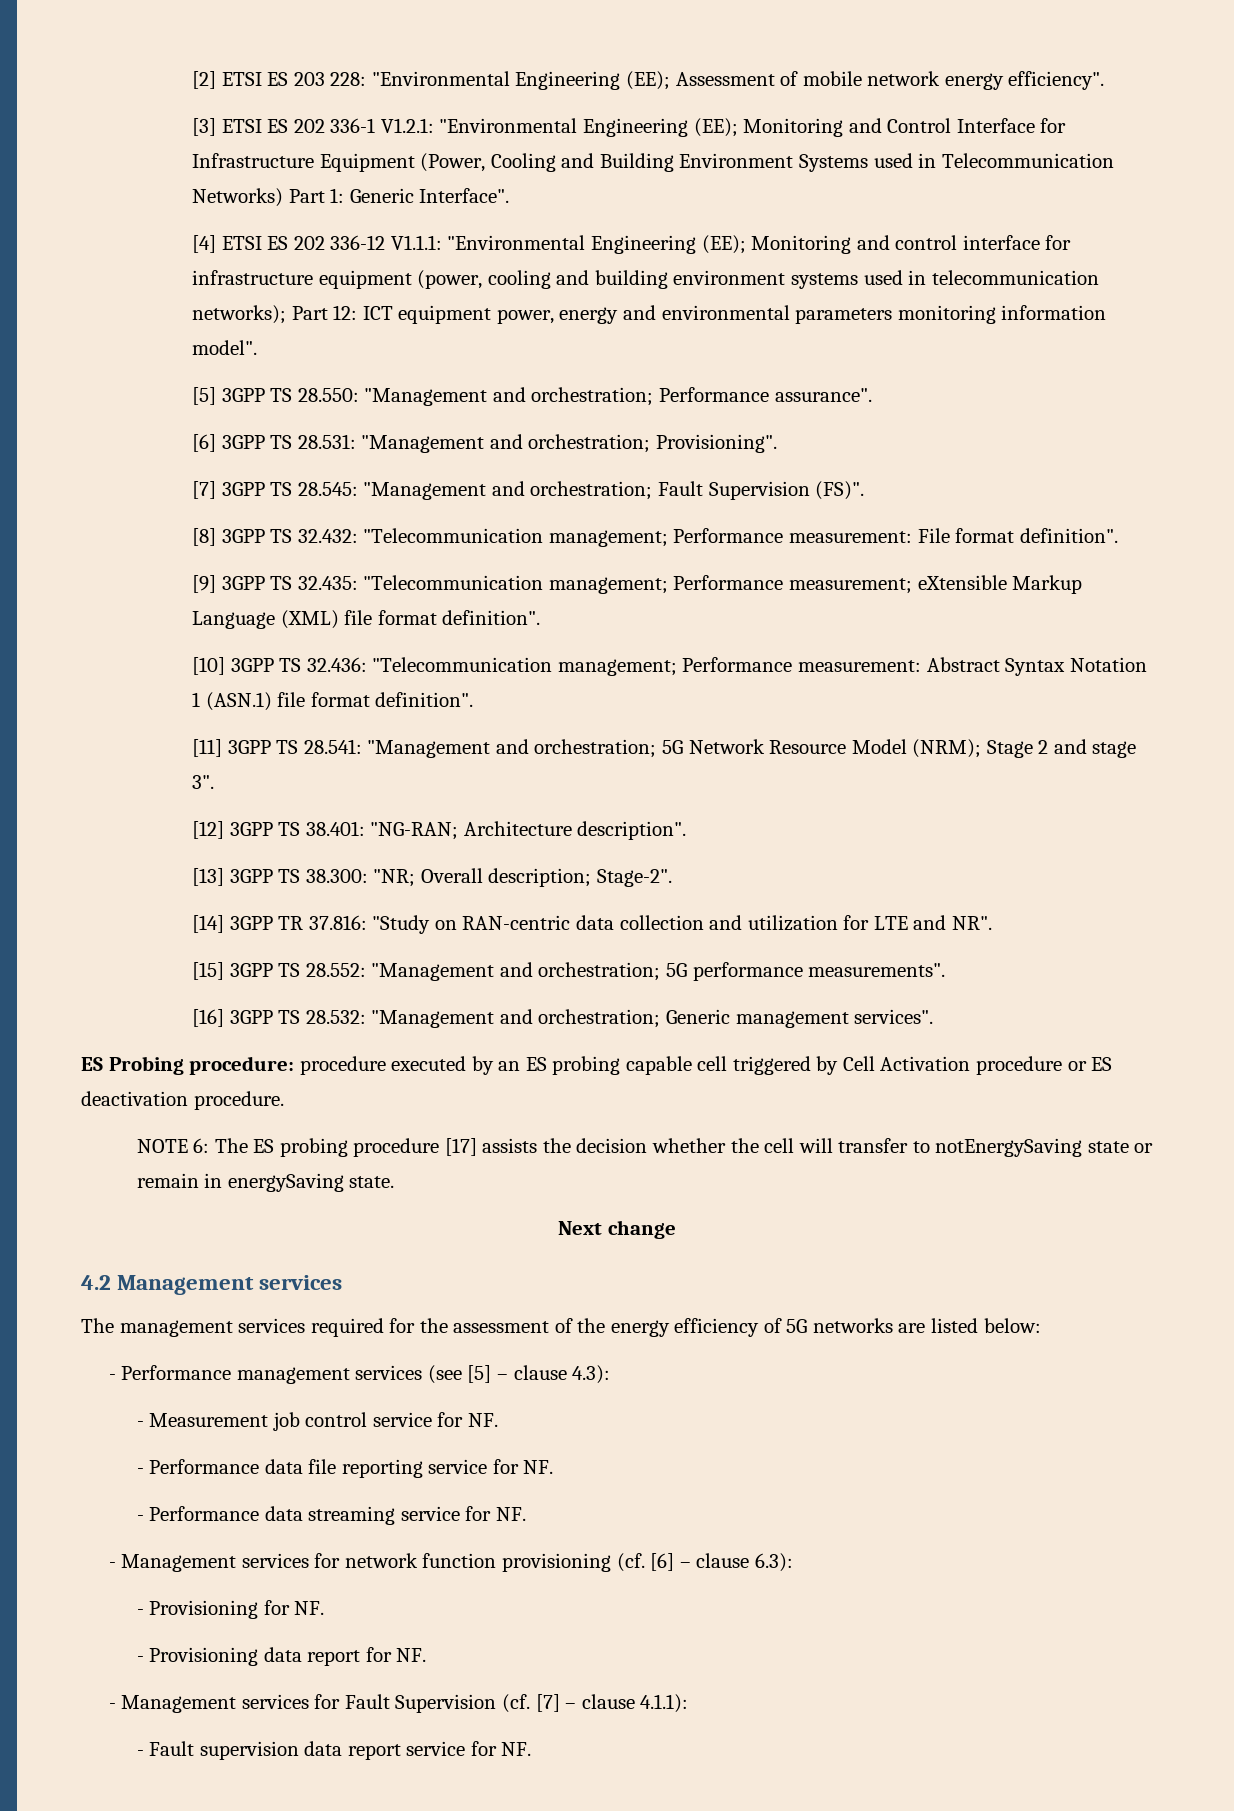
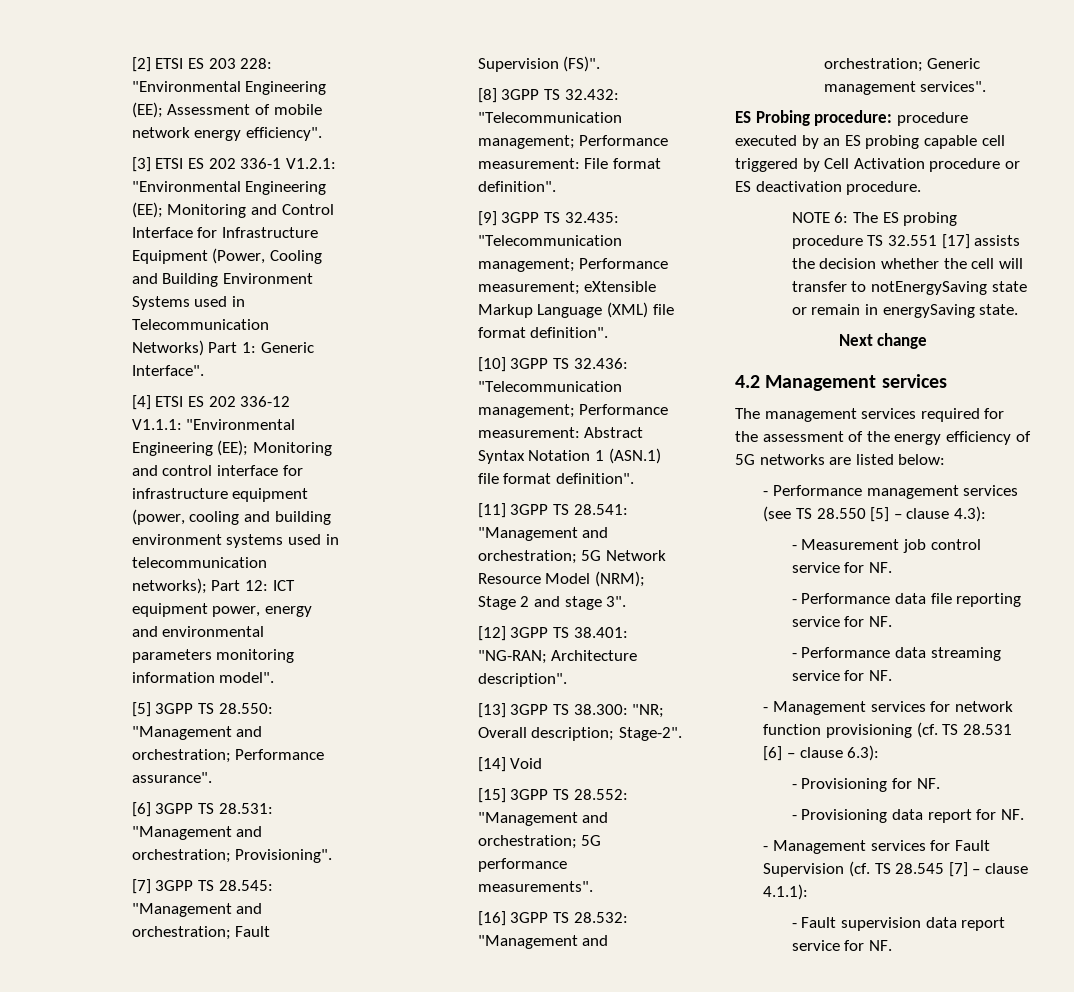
[229,915,992,934] 3GPP TR 37.816: "Study on RAN-centric data collection and utilization for LTE and NR". -> [510,758,543,769] Void
(440, 1147) none -> [867,235,937,246] TS 32.551
(462, 1374) none -> [795,508,866,519] TS 28.550
(645, 1562) none -> [942,724,1012,735] TS 28.531
(531, 1703) none -> [874,863,945,874] TS 28.545

